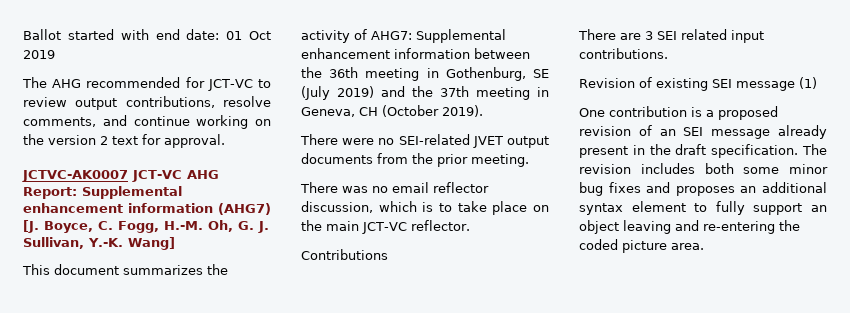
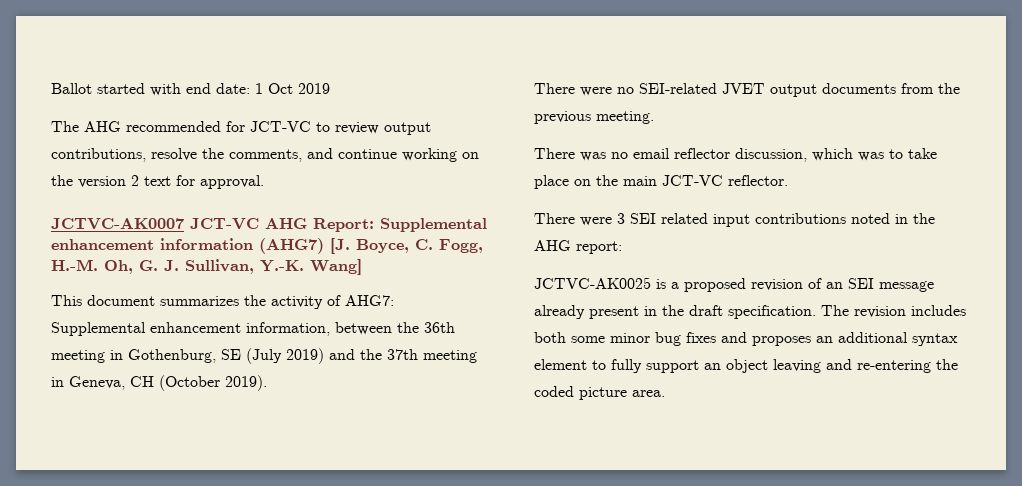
[226,31,243,40] 01 -> [255,83,263,94] 1
(271, 101) none -> [202,148,224,159] the
[394,48,470,59] information -> [246,322,330,336] information,
[437,154,468,167] prior -> [534,111,591,124] previous
[422,202,434,212] is -> [858,152,884,161] was
[301,249,388,260] [578,29,641,40] // Contributions // There are -> [534,213,612,226] // There were
[579,48,668,59] [579,77,817,91] [579,106,687,117] contributions. // Revision of existing SEI message (1) // One contribution -> [755,213,935,224] [534,240,622,254] [534,277,651,289] contributions noted in the AHG report: // JCTVC-AK0025

